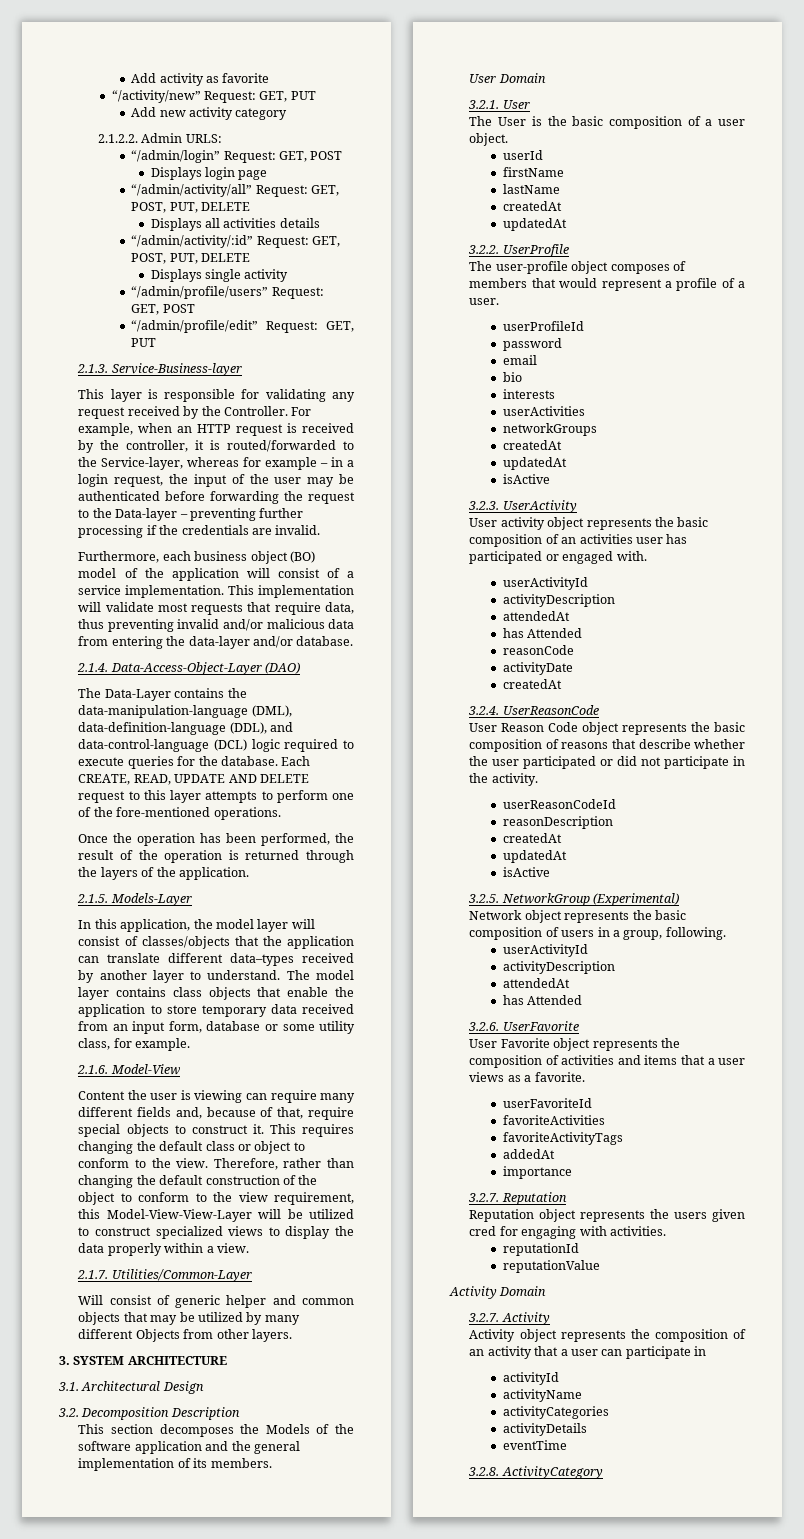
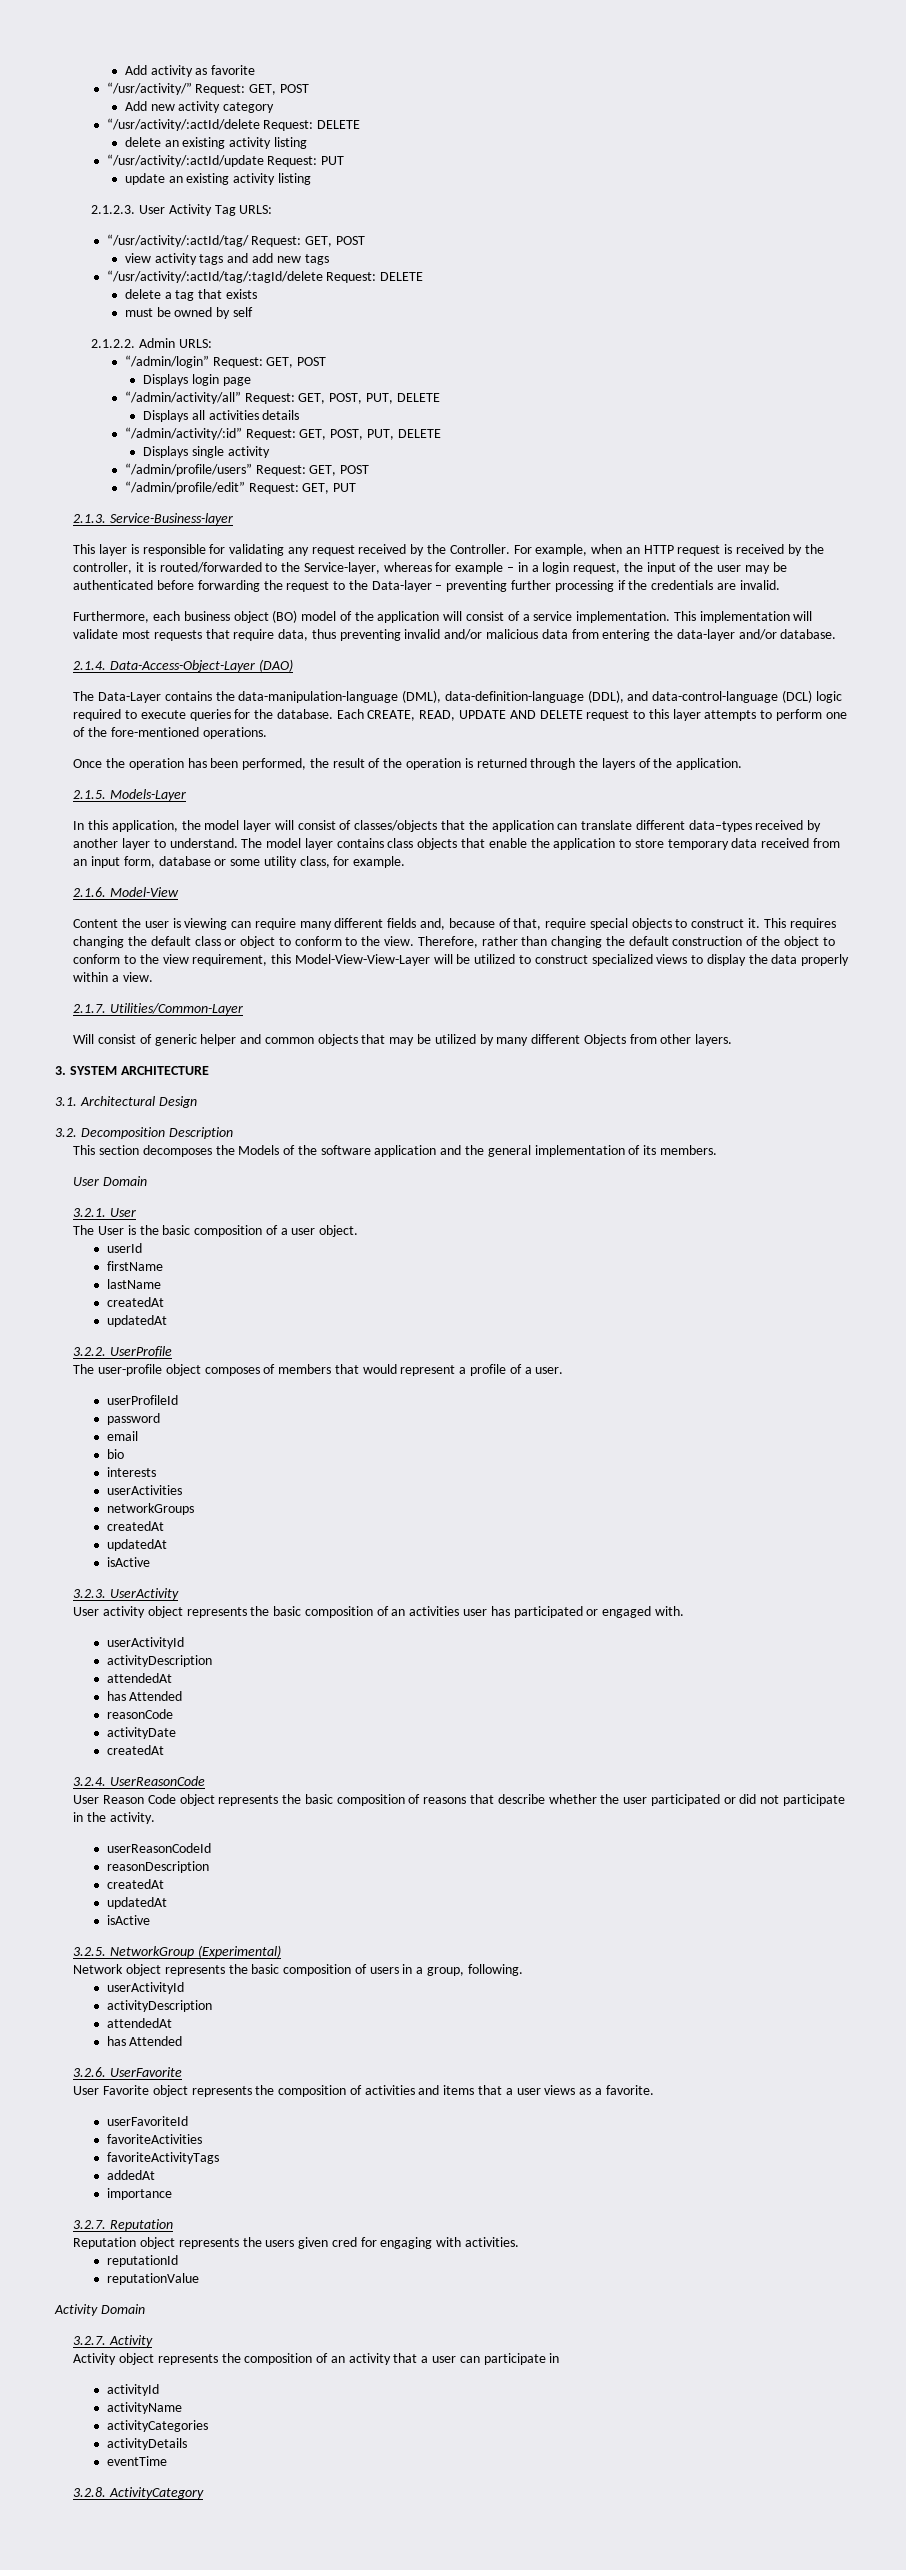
[111,90,316,103] “/activity/new” Request: GET, PUT -> [106,82,310,95] “/usr/activity/” Request: GET, POST
(288, 114) none -> [106,118,361,131] [124,137,307,149] [106,154,345,167] [124,173,311,185] [91,204,273,216] [106,234,366,247] [124,253,329,265] [106,270,424,283] [124,289,257,301] [124,307,253,319] // “/usr/activity/:actId/delete Request: DELETE // delete an existing activity listing // “/usr/activity/:actId/update Request: PUT // update an existing activity listing // 2.1.2.3. User Activity Tag URLS: // “/usr/activity/:actId/tag/ Request: GET, POST // view activity tags and add new tags // “/usr/activity/:actId/tag/:tagId/delete Request: DELETE // delete a tag that exists // must be owned by self

